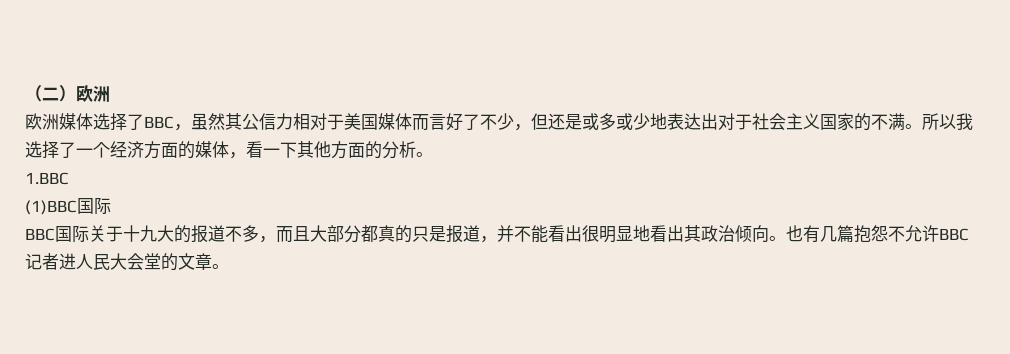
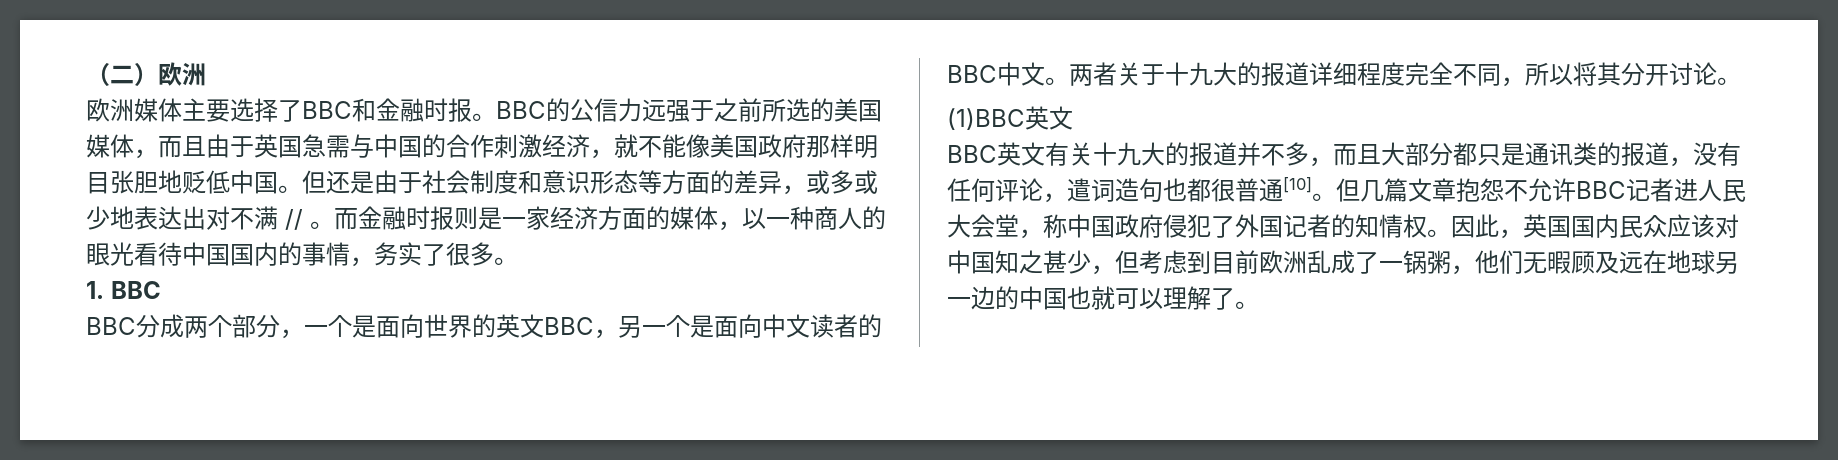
(93, 121) none -> [182,98,230,122] 主要
[174,113,582,131] ，虽然其公信力相对于美国媒体而言好了不少，但还是 -> [352,98,882,122] [86,134,878,159] [86,170,806,195] 和金融时报。BBC的公信力远强于之前所选的美国媒体，而且由于英国急需与中国的合作刺激经济，就不能像美国政府那样明目张胆地贬低中国。但还是由于社会制度和意识形态等方面的差异，
[735,113,973,131] [25,141,433,159] [25,172,69,185] [25,197,111,215] [25,225,225,243] 于社会主义国家的不满。所以我选择了一个经济方面的媒体，看一下其他方面的分析。 // 1.BBC // (1)BBC国际 // BBC国际关于十九大的报道 -> [230,206,886,231] [86,242,518,267] [86,281,161,299] [86,314,882,339] [947,62,1741,87] [947,106,1073,130] [947,142,1261,166] 不满 // 。而金融时报则是一家经济方面的媒体，以一种商人的眼光看待中国国内的事情，务实了很多。 // 1. BBC // BBC分成两个部分，一个是面向世界的英文BBC，另一个是面向中文读者的BBC中文。两者关于十九大的报道详细程度完全不同，所以将其分开讨论。 // (1)BBC英文 // BBC英文有关十九大的报道并
[378,225,854,243] 真的只是报道，并不能看出很明显地看出其政治倾向。也有几篇 -> [1477,142,1741,167] [947,177,1312,203] [1312,178,1456,202] 只是通讯类的报道，没有任何评论，遣词造句也都很普通[10]。但几篇文章
[161,253,212,271] 的文章 -> [1019,214,1739,239] [947,250,1739,275] [947,286,1235,310] ，称中国政府侵犯了外国记者的知情权。因此，英国国内民众应该对中国知之甚少，但考虑到目前欧洲乱成了一锅粥，他们无暇顾及远在地球另一边的中国也就可以理解了

